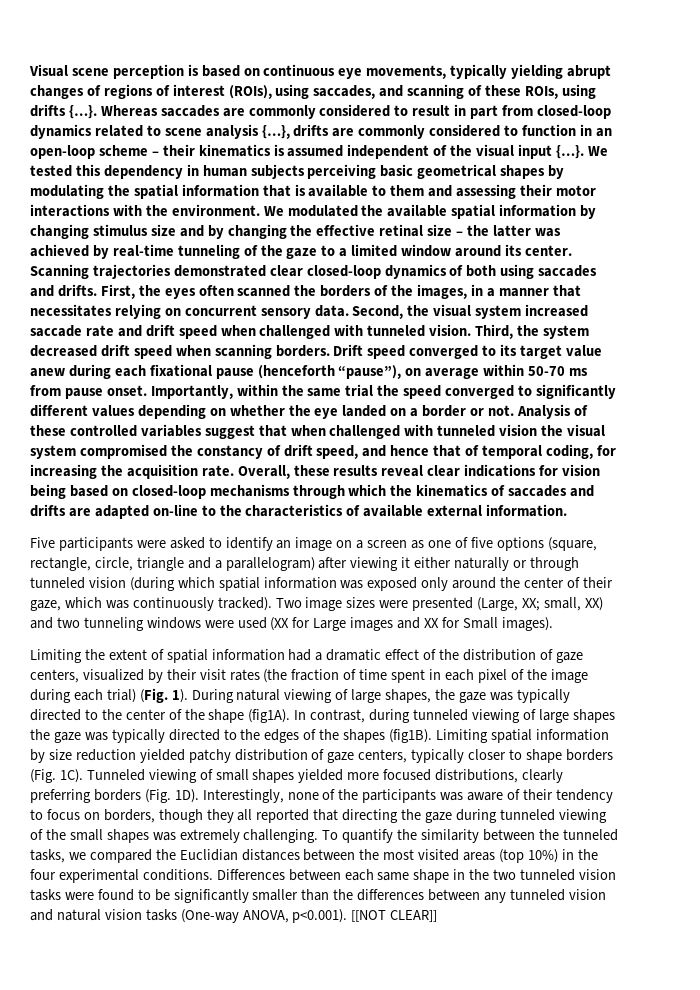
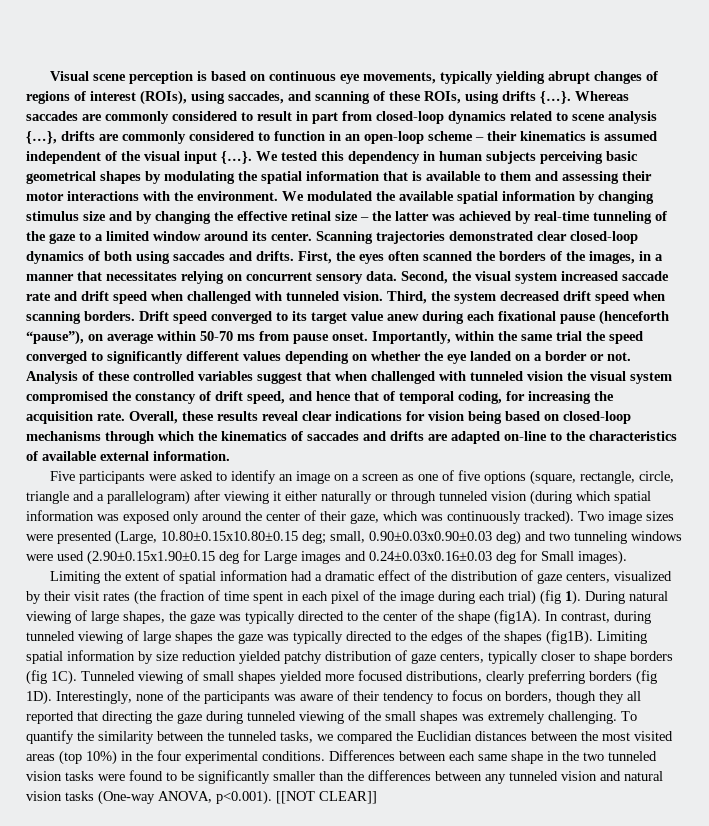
[522,597,603,611] XX; small, XX) -> [161,530,521,545] 10.80±0.15x10.80±0.15 deg; small, 0.90±0.03x0.90±0.03 deg)
[270,617,290,631] (XX -> [87,550,239,565] (2.90±0.15x1.90±0.15 deg
[424,618,440,628] XX -> [369,551,516,564] 0.24±0.03x0.16±0.03 deg
[139,688,168,703] (Fig. -> [540,590,561,605] (fig
[30,769,56,783] (Fig. -> [26,670,47,685] (fig
[144,789,171,803] (Fig. -> [636,670,657,685] (fig

